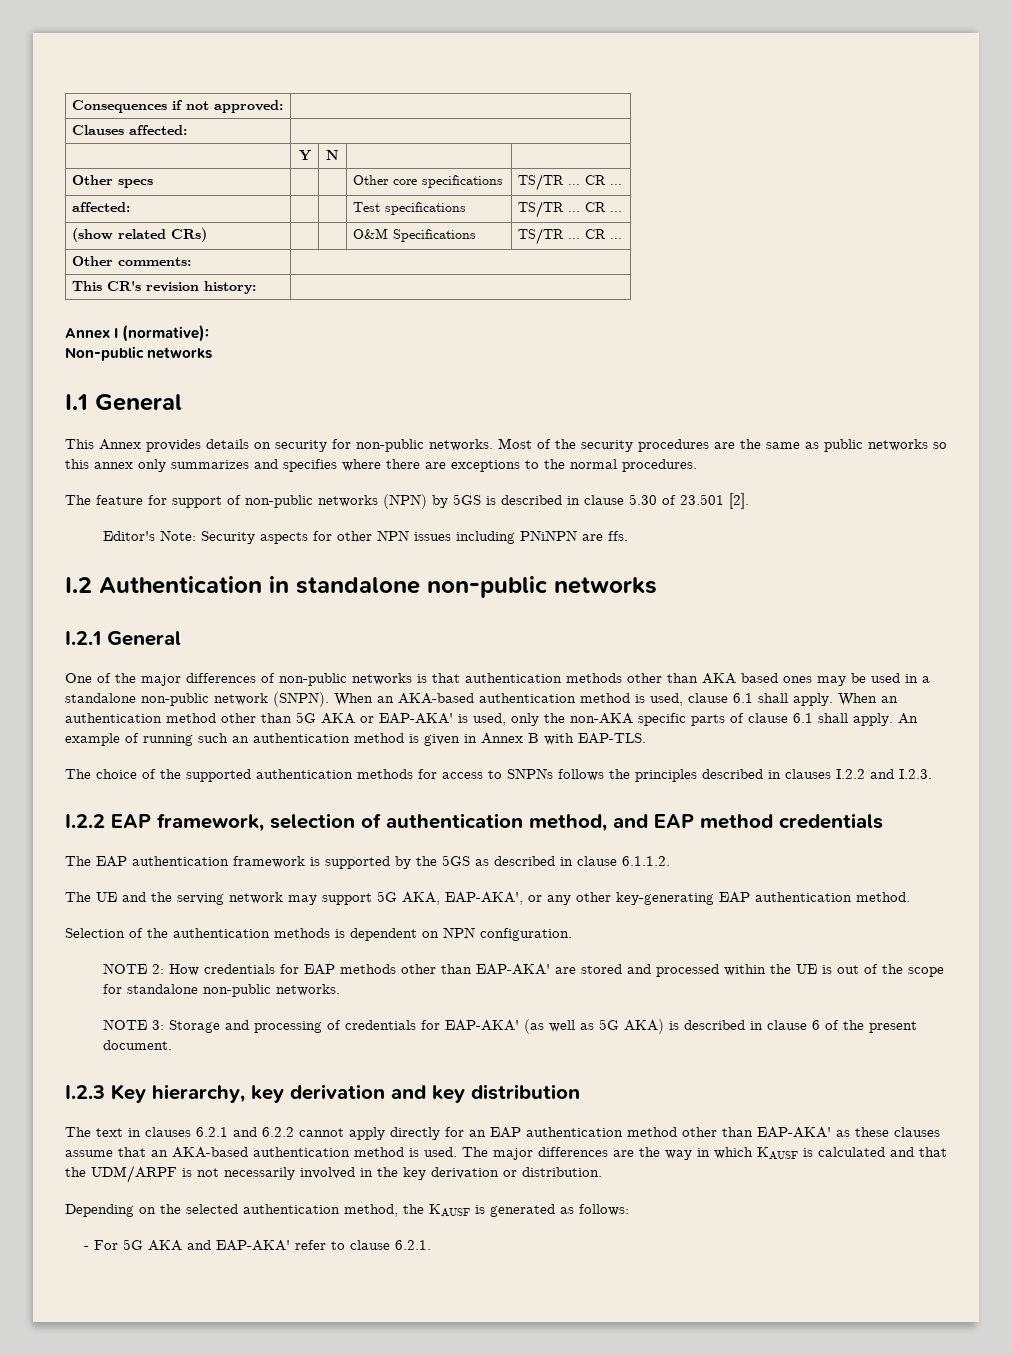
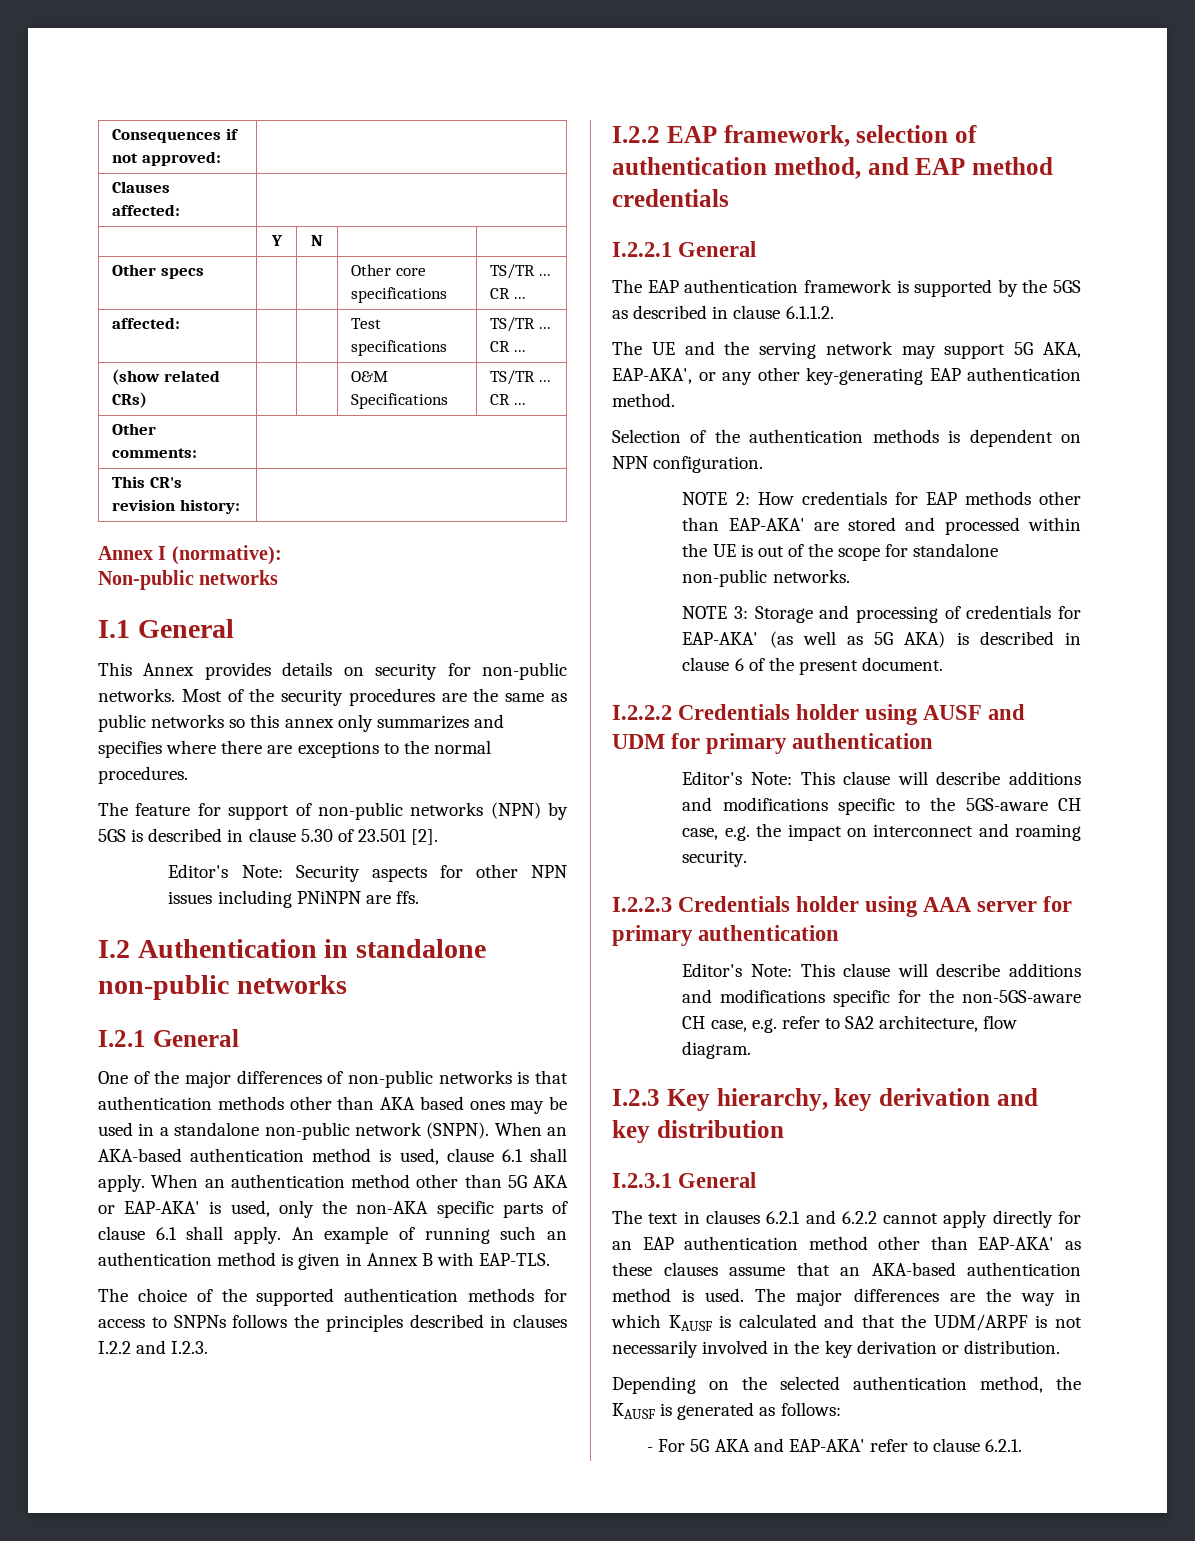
(883, 821) none -> [612,241,757,257] // I.2.2.1 General
(173, 1045) none -> [612,704,1026,725] [612,733,934,754] [682,771,1081,785] [682,797,1081,815] [682,823,1081,841] [682,850,748,867] [612,896,1073,917] [612,925,840,946] [682,963,1081,977] [682,989,1081,1007] [682,1015,1018,1033] [682,1041,752,1059] // I.2.2.2 Credentials holder using AUSF and UDM for primary authentication // Editor's Note: This clause will describe additions and modifications specific to the 5GS-aware CH case, e.g. the impact on interconnect and roaming security. // I.2.2.3 Credentials holder using AAA server for primary authentication // Editor's Note: This clause will describe additions and modifications specific for the non-5GS-aware CH case, e.g. refer to SA2 architecture, flow diagram.
(580, 1092) none -> [612,1172,757,1188] // I.2.3.1 General

